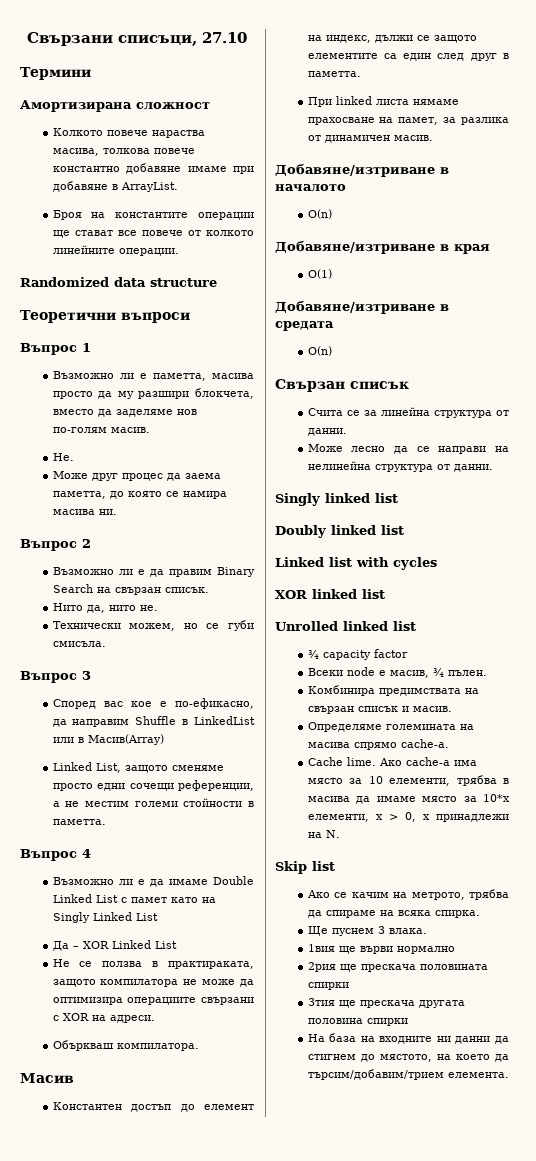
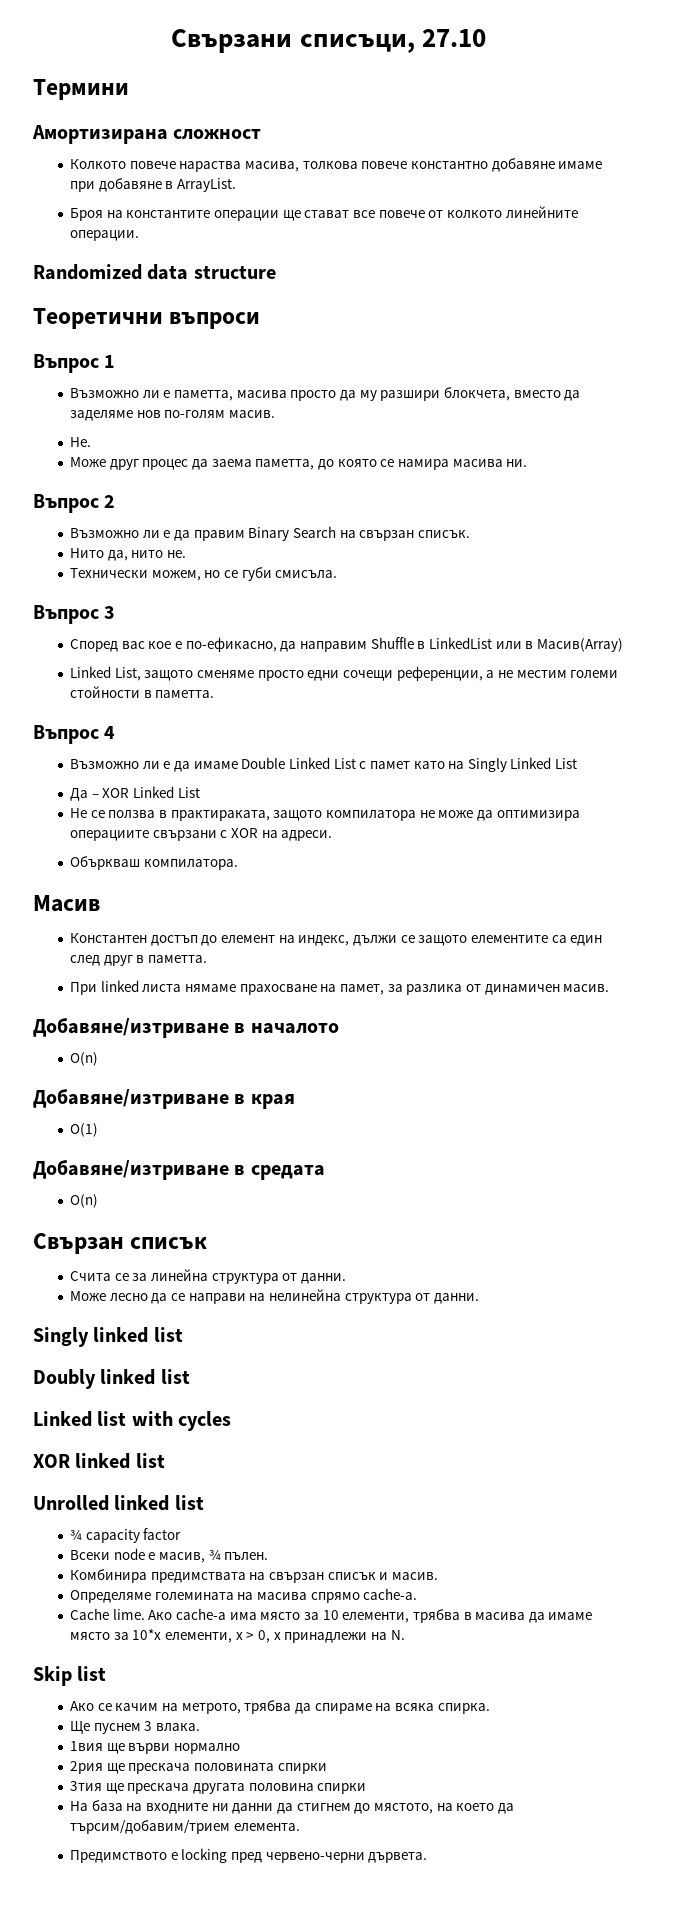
(509, 1075) none -> [70,1848,428,1863] // Предимството е locking пред червено-черни дървета.

